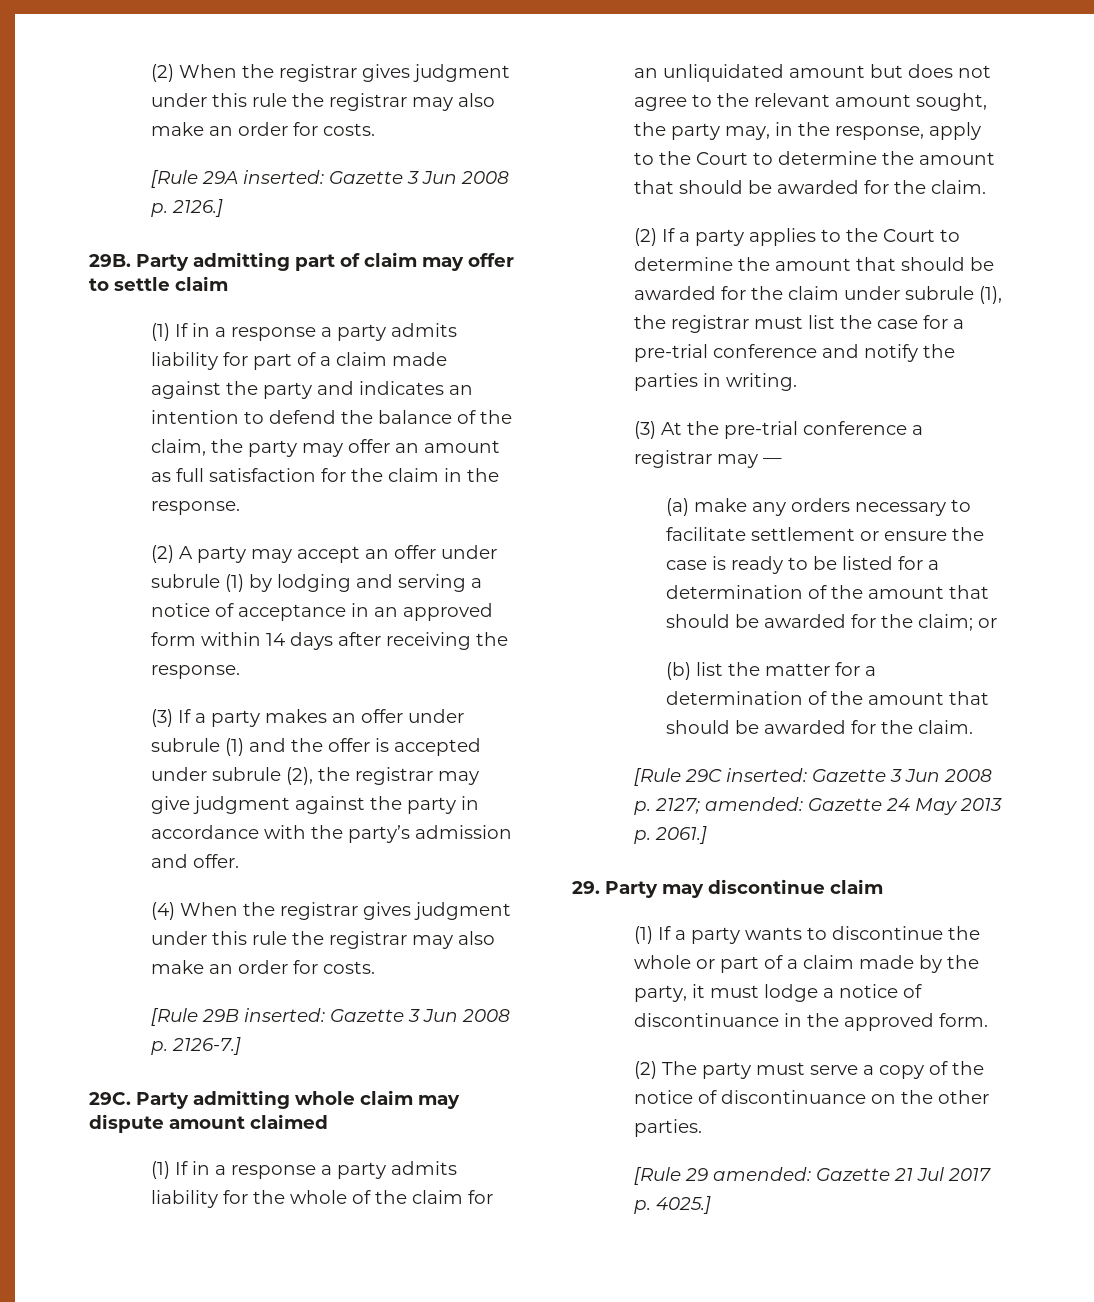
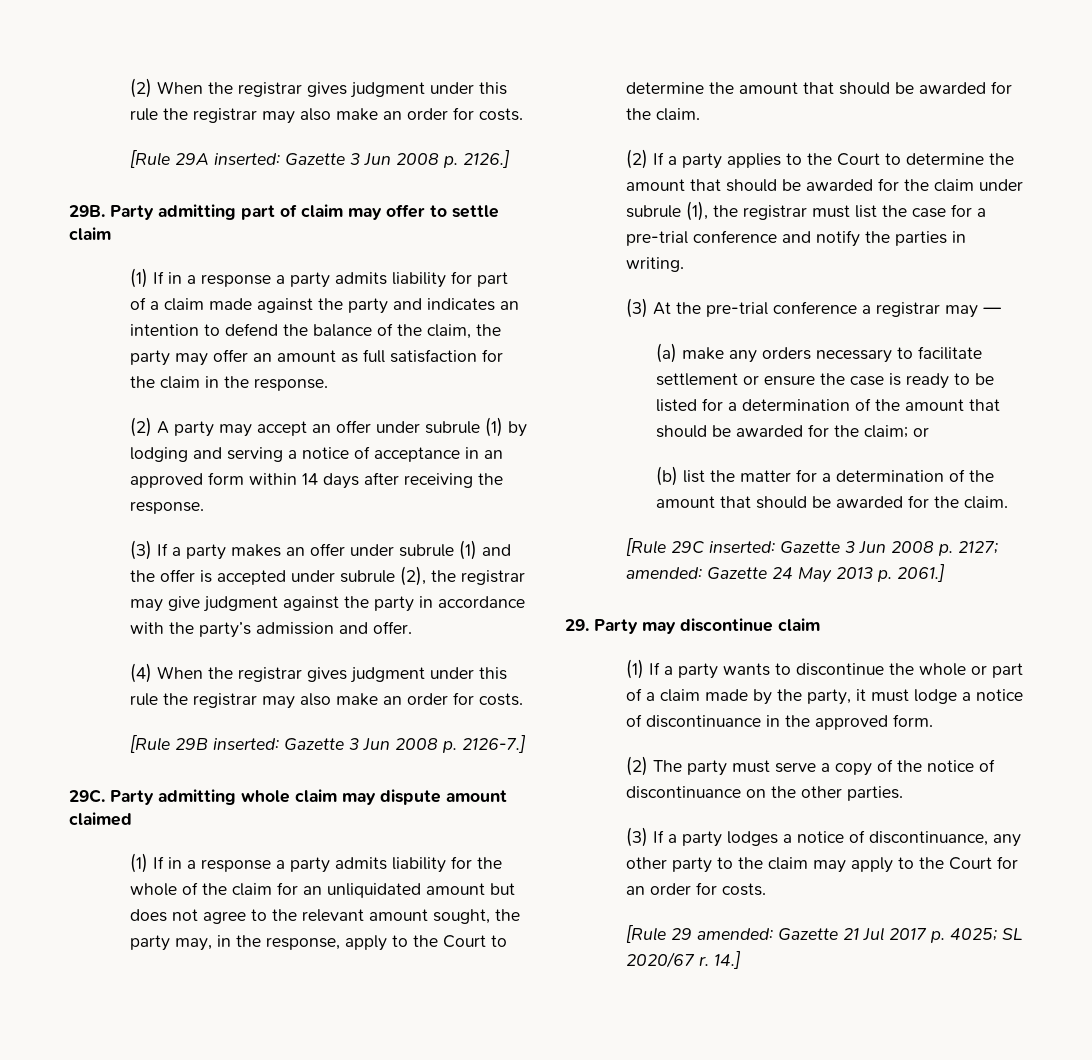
(703, 1128) none -> [625,827,1021,847] [625,856,1018,873] [625,882,766,896] // (3) If a party lodges a notice of discontinuance, any other party to the claim may apply to the Court for an order for costs.
[656,1196,712,1214] 4025.] -> [949,928,1023,941] [625,951,741,969] 4025; SL 2020/67 r. 14.]

